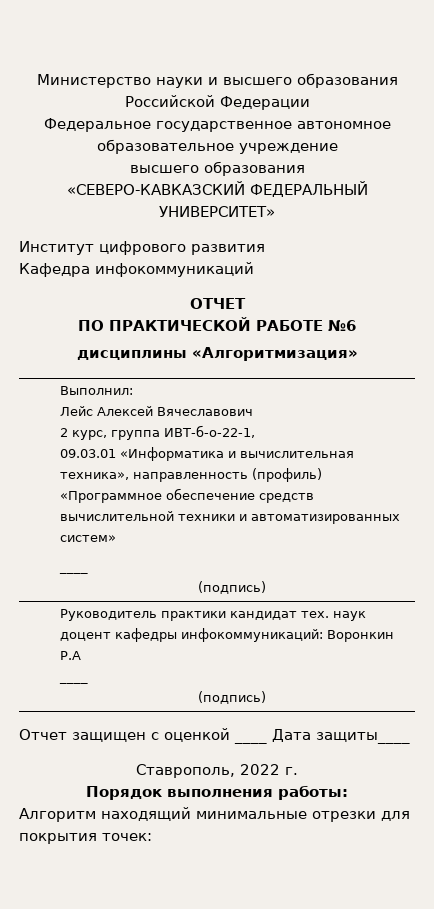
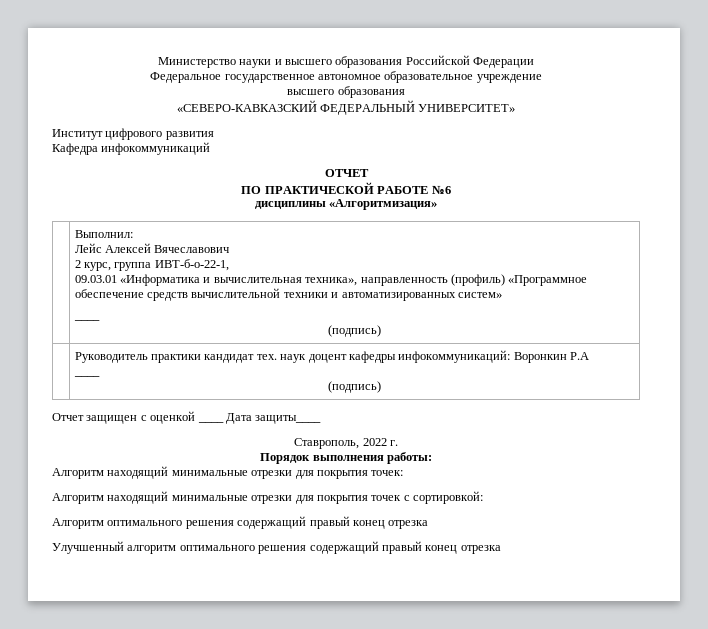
(152, 837) none -> [52,491,483,504] [52,516,429,529] [52,541,501,554] // Алгоритм находящий минимальные отрезки для покрытия точек c сортировкой: // Алгоритм оптимального решения содержащий правый конец отрезка // Улучшенный алгоритм оптимального решения содержащий правый конец отрезка

